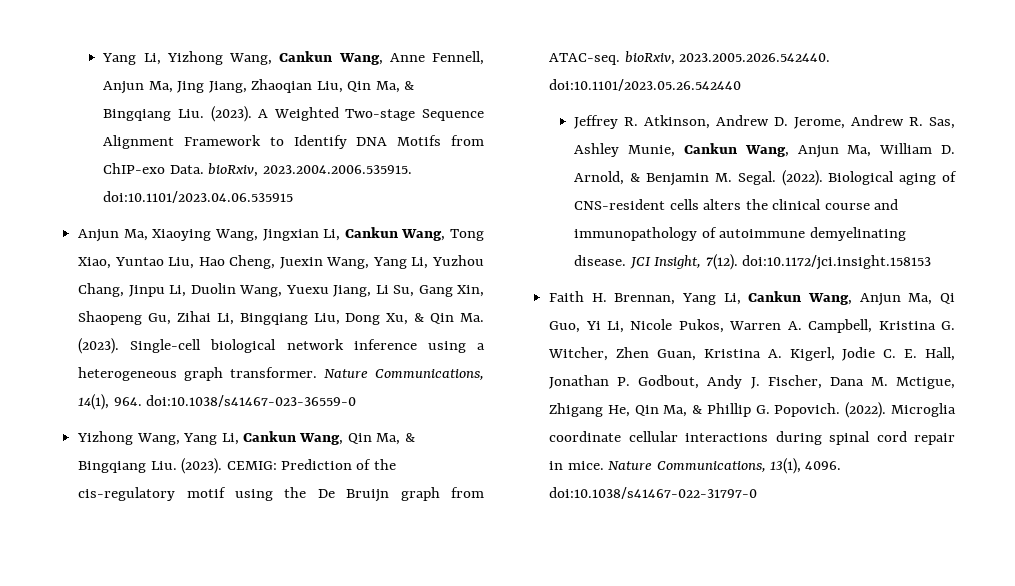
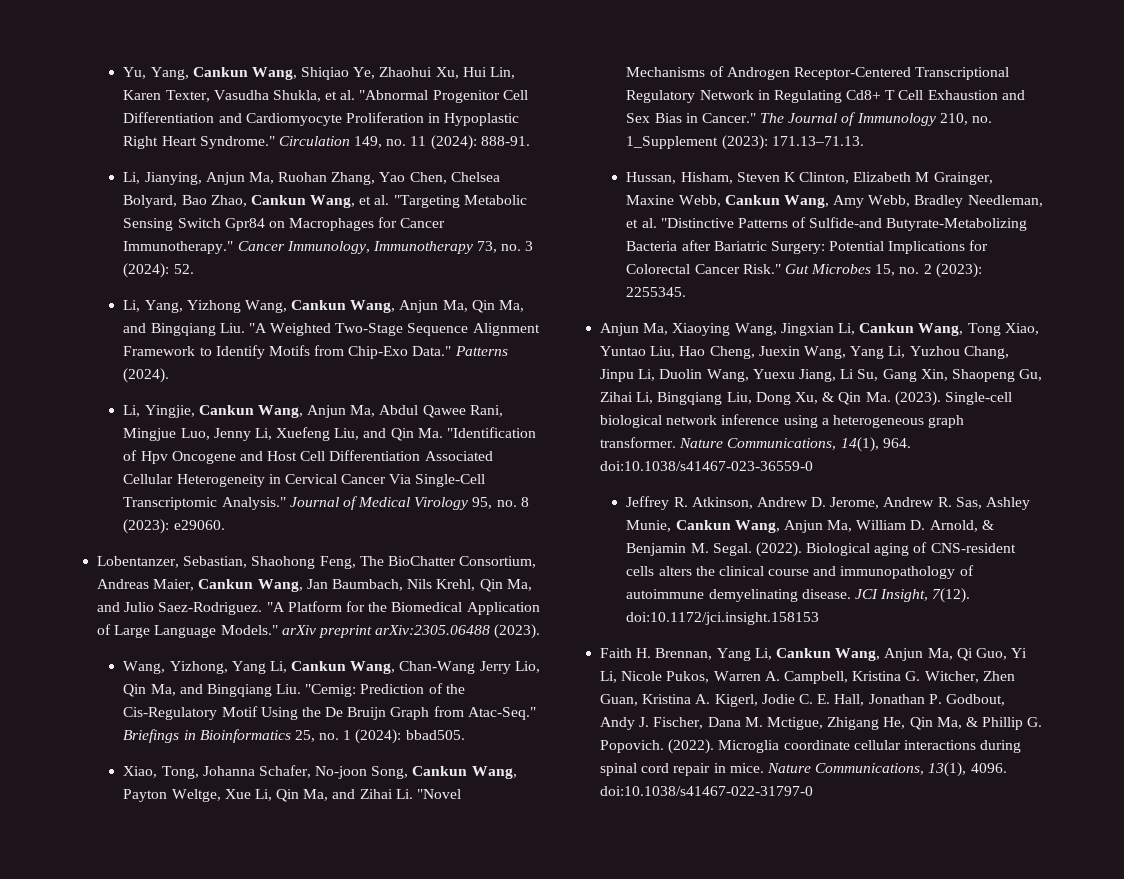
[102,51,485,65] [103,79,415,94] [103,106,416,122] Yang Li, Yizhong Wang, Cankun Wang, Anne Fennell, Anjun Ma, Jing Jiang, Zhaoqian Liu, Qin Ma, & Bingqiang Liu. (2023). A Weighted Two-stage -> [123,67,516,80] [123,90,528,103] [123,112,520,126] [123,135,530,150] [123,172,500,185] [123,195,527,208] [123,217,446,231] [123,241,534,254] [123,263,194,278] [123,300,525,313] [123,323,404,336] Yu, Yang, Cankun Wang, Shiqiao Ye, Zhaohui Xu, Hui Lin, Karen Texter, Vasudha Shukla, et al. "Abnormal Progenitor Cell Differentiation and Cardiomyocyte Proliferation in Hypoplastic Right Heart Syndrome." Circulation 149, no. 11 (2024): 888-91. // Li, Jianying, Anjun Ma, Ruohan Zhang, Yao Chen, Chelsea Bolyard, Bao Zhao, Cankun Wang, et al. "Targeting Metabolic Sensing Switch Gpr84 on Macrophages for Cancer Immunotherapy." Cancer Immunology, Immunotherapy 73, no. 3 (2024): 52. // Li, Yang, Yizhong Wang, Cankun Wang, Anjun Ma, Qin Ma, and Bingqiang Liu. "A Weighted Two-Stage
[356,137,388,146] DNA -> (265, 352) none
[103,163,412,177] [103,191,294,203] ChIP-exo Data. bioRxiv, 2023.2004.2006.535915. doi:10.1101/2023.04.06.535915 -> [348,346,508,359] [123,368,170,383] [123,405,503,418] [123,427,537,441] [123,450,493,464] [123,474,486,487] [123,496,529,510] [123,519,225,534] [97,556,537,569] [97,579,532,592] [97,601,540,615] [97,624,541,639] [123,661,540,674] [123,683,465,697] [123,706,536,720] [123,729,465,744] [123,765,517,779] [123,789,462,802] [626,66,1010,80] [626,90,1025,103] [626,112,993,126] [626,135,864,150] [626,172,993,185] [626,195,1043,208] [626,217,1028,231] [626,240,989,254] [626,263,982,278] [626,287,687,297] Chip-Exo Data." Patterns (2024). // Li, Yingjie, Cankun Wang, Anjun Ma, Abdul Qawee Rani, Mingjue Luo, Jenny Li, Xuefeng Liu, and Qin Ma. "Identification of Hpv Oncogene and Host Cell Differentiation Associated Cellular Heterogeneity in Cervical Cancer Via Single-Cell Transcriptomic Analysis." Journal of Medical Virology 95, no. 8 (2023): e29060. // Lobentanzer, Sebastian, Shaohong Feng, The BioChatter Consortium, Andreas Maier, Cankun Wang, Jan Baumbach, Nils Krehl, Qin Ma, and Julio Saez-Rodriguez. "A Platform for the Biomedical Application of Large Language Models." arXiv preprint arXiv:2305.06488 (2023). // Wang, Yizhong, Yang Li, Cankun Wang, Chan-Wang Jerry Lio, Qin Ma, and Bingqiang Liu. "Cemig: Prediction of the Cis-Regulatory Motif Using the De Bruijn Graph from Atac-Seq." Briefings in Bioinformatics 25, no. 1 (2024): bbad505. // Xiao, Tong, Johanna Schafer, No-joon Song, Cankun Wang, Payton Weltge, Xue Li, Qin Ma, and Zihai Li. "Novel Mechanisms of Androgen Receptor-Centered Transcriptional Regulatory Network in Regulating Cd8+ T Cell Exhaustion and Sex Bias in Cancer." The Journal of Immunology 210, no. 1_Supplement (2023): 171.13–71.13. // Hussan, Hisham, Steven K Clinton, Elizabeth M Grainger, Maxine Webb, Cankun Wang, Amy Webb, Bradley Needleman, et al. "Distinctive Patterns of Sulfide-and Butyrate-Metabolizing Bacteria after Bariatric Surgery: Potential Implications for Colorectal Cancer Risk." Gut Microbes 15, no. 2 (2023): 2255345.
[77,431,415,445] [78,458,396,474] [78,487,484,502] [549,51,831,65] [549,79,742,91] // Yizhong Wang, Yang Li, Cankun Wang, Qin Ma, & Bingqiang Liu. (2023). CEMIG: Prediction of the cis-regulatory motif using the De Bruijn graph from ATAC-seq. bioRxiv, 2023.2005.2026.542440. doi:10.1101/2023.05.26.542440 -> (814, 466) none

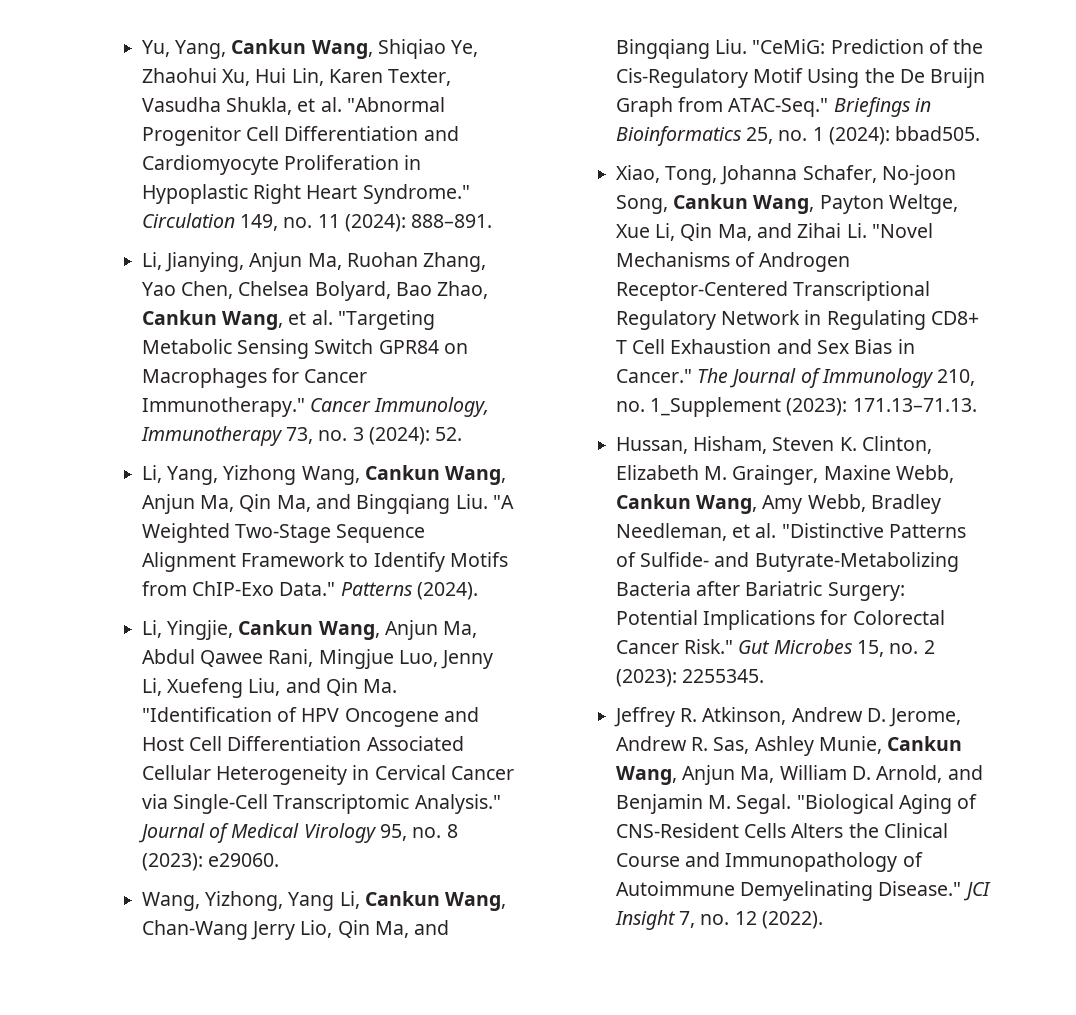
[480,136,530,146] 888-91. -> [411,214,493,228] 888–891.
[224,218,265,231] Gpr84 -> [378,340,439,354] GPR84
[348,346,409,359] Chip-Exo -> [192,581,275,596] ChIP-Exo
[140,451,168,464] Hpv -> [301,708,340,722] HPV
[389,474,412,484] Via -> [141,794,168,809] via
[97,556,537,569] [97,579,532,592] [97,601,540,615] [97,624,541,639] // Lobentanzer, Sebastian, Shaohong Feng, The BioChatter Consortium, Andreas Maier, Cankun Wang, Jan Baumbach, Nils Krehl, Qin Ma, and Julio Saez-Rodriguez. "A Platform for the Biomedical Application of Large Language Models." arXiv preprint arXiv:2305.06488 (2023). -> (280, 860) none
[305,684,357,697] "Cemig: -> [752,39,826,54] "CeMiG:
[467,707,536,720] Atac-Seq." -> [728,98,829,117] ATAC-Seq."
[846,90,882,100] Cd8+ -> [930,311,979,325] CD8+
[783,172,796,182] K -> [839,437,857,451] K.
[915,172,930,182] M -> [704,466,728,480] M.
[809,217,883,228] Sulfide-and -> [640,552,750,567] Sulfide- and
[600,323,1039,336] [600,346,1009,359] [600,369,1043,382] [600,391,1012,406] [600,414,965,428] [600,437,911,452] [600,461,814,471] // Anjun Ma, Xiaoying Wang, Jingxian Li, Cankun Wang, Tong Xiao, Yuntao Liu, Hao Cheng, Juexin Wang, Yang Li, Yuzhou Chang, Jinpu Li, Duolin Wang, Yuexu Jiang, Li Su, Gang Xin, Shaopeng Gu, Zihai Li, Bingqiang Liu, Dong Xu, & Qin Ma. (2023). Single-cell biological network inference using a heterogeneous graph transformer. Nature Communications, 14(1), 964. doi:10.1038/s41467-023-36559-0 -> (765, 676) none
[981,520,994,530] & -> [947,765,983,780] and
[755,542,1016,557] [626,565,974,579] [626,588,971,603] [626,612,820,625] [600,648,1028,661] [600,671,1015,684] [600,694,1005,707] [600,717,1043,730] [600,739,1022,754] [600,762,1007,777] [600,786,814,796] (2022). Biological aging of CNS-resident cells alters the clinical course and immunopathology of autoimmune demyelinating disease. JCI Insight, 7(12). doi:10.1172/jci.insight.158153 // Faith H. Brennan, Yang Li, Cankun Wang, Anjun Ma, Qi Guo, Yi Li, Nicole Pukos, Warren A. Campbell, Kristina G. Witcher, Zhen Guan, Kristina A. Kigerl, Jodie C. E. Hall, Jonathan P. Godbout, Andy J. Fischer, Dana M. Mctigue, Zhigang He, Qin Ma, & Phillip G. Popovich. (2022). Microglia coordinate cellular interactions during spinal cord repair in mice. Nature Communications, 13(1), 4096. doi:10.1038/s41467-022-31797-0 -> [796,794,978,814] [615,823,948,838] [615,852,923,872] [615,881,991,901] [614,910,823,930] "Biological Aging of CNS-Resident Cells Alters the Clinical Course and Immunopathology of Autoimmune Demyelinating Disease." JCI Insight 7, no. 12 (2022).

